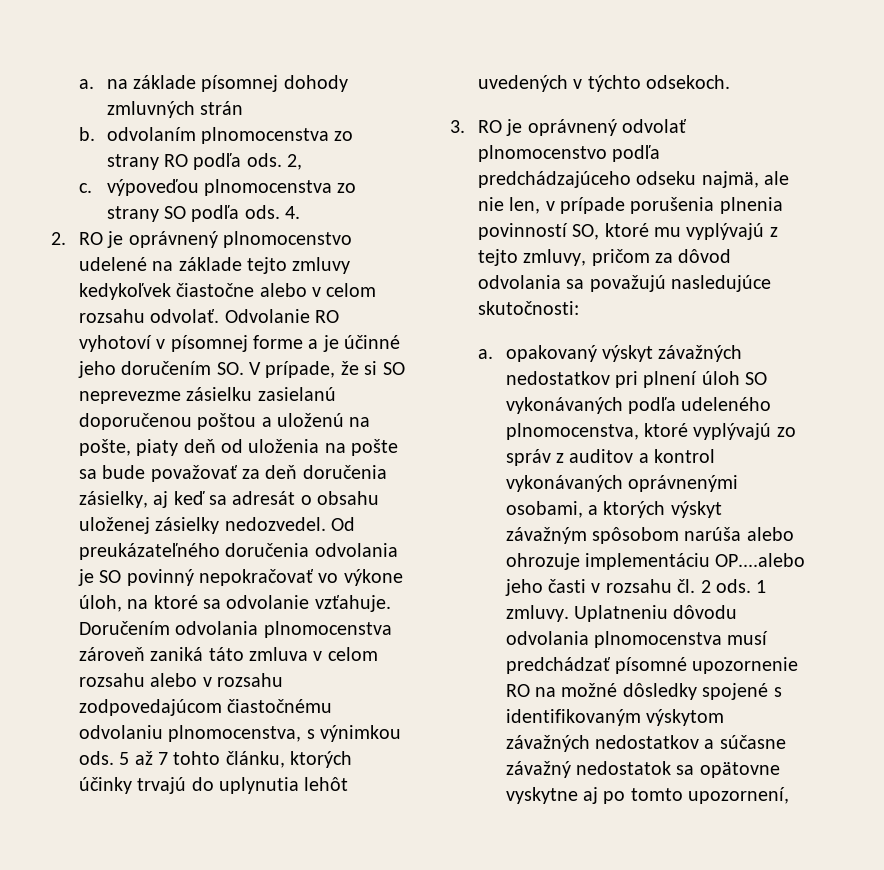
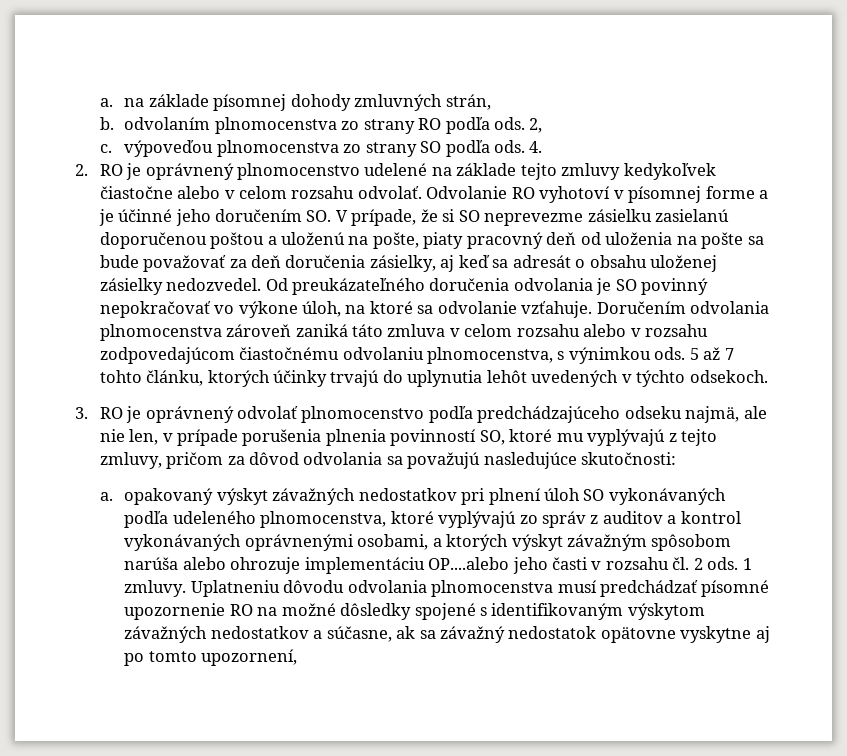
[199,101,243,115] strán -> [445,94,491,110] strán,
(179, 447) none -> [466,232,543,249] pracovný
[719,735,786,749] súčasne -> [326,626,436,642] súčasne, ak sa
[676,765,695,775] sa -> (597, 632) none

